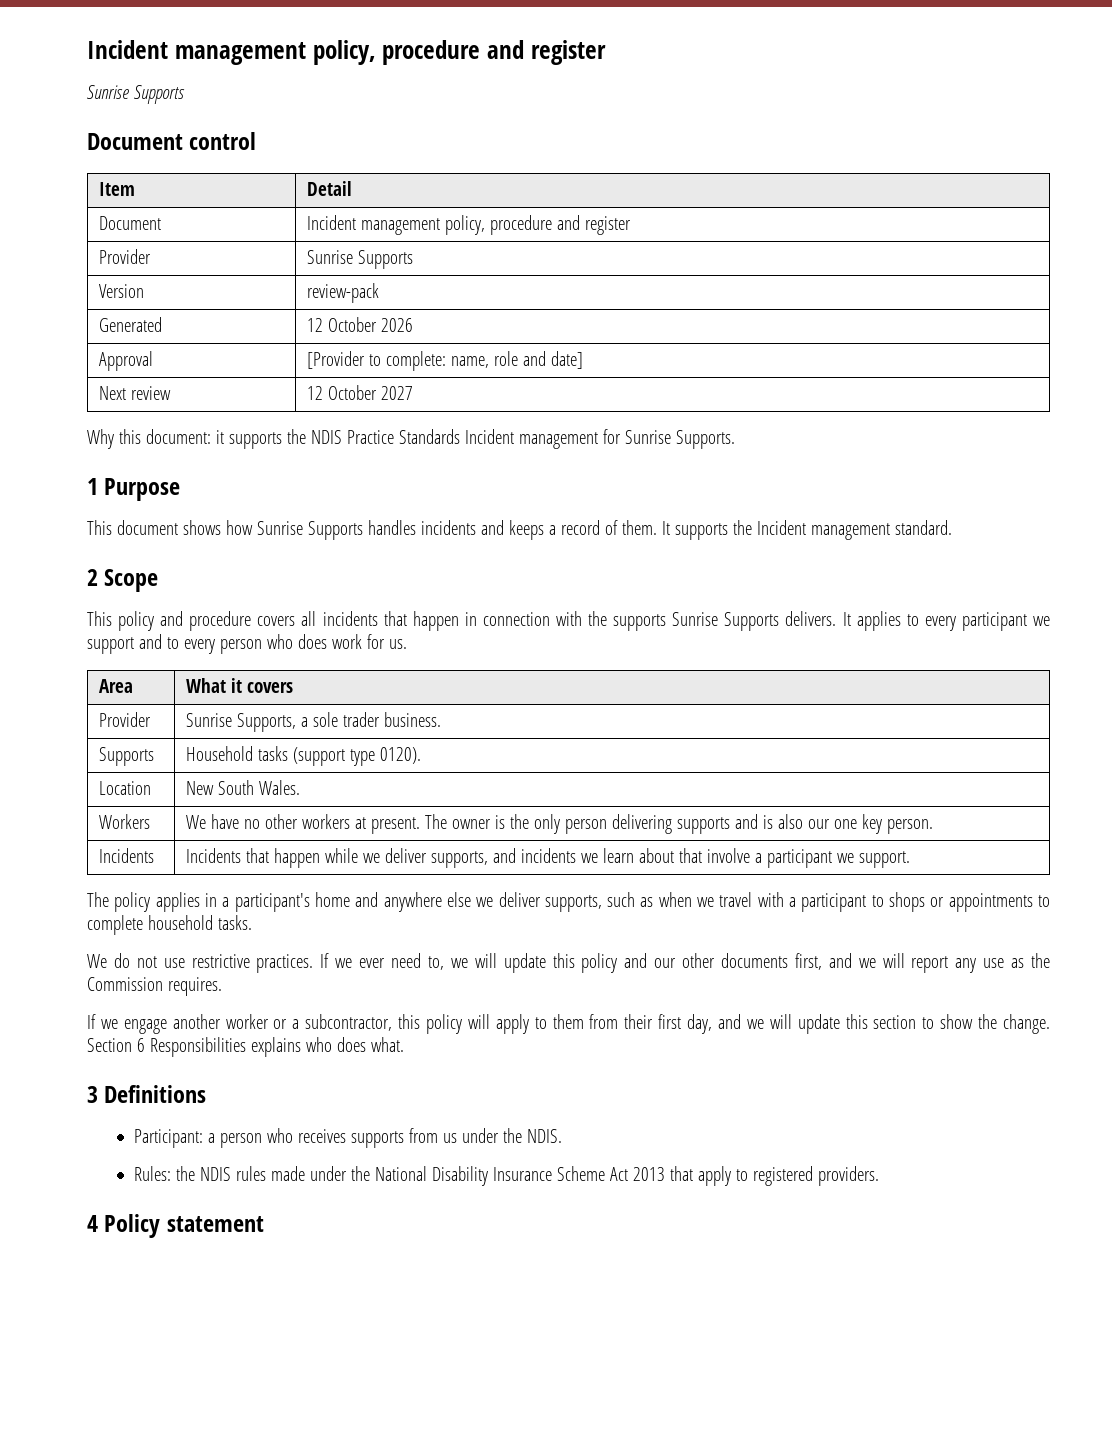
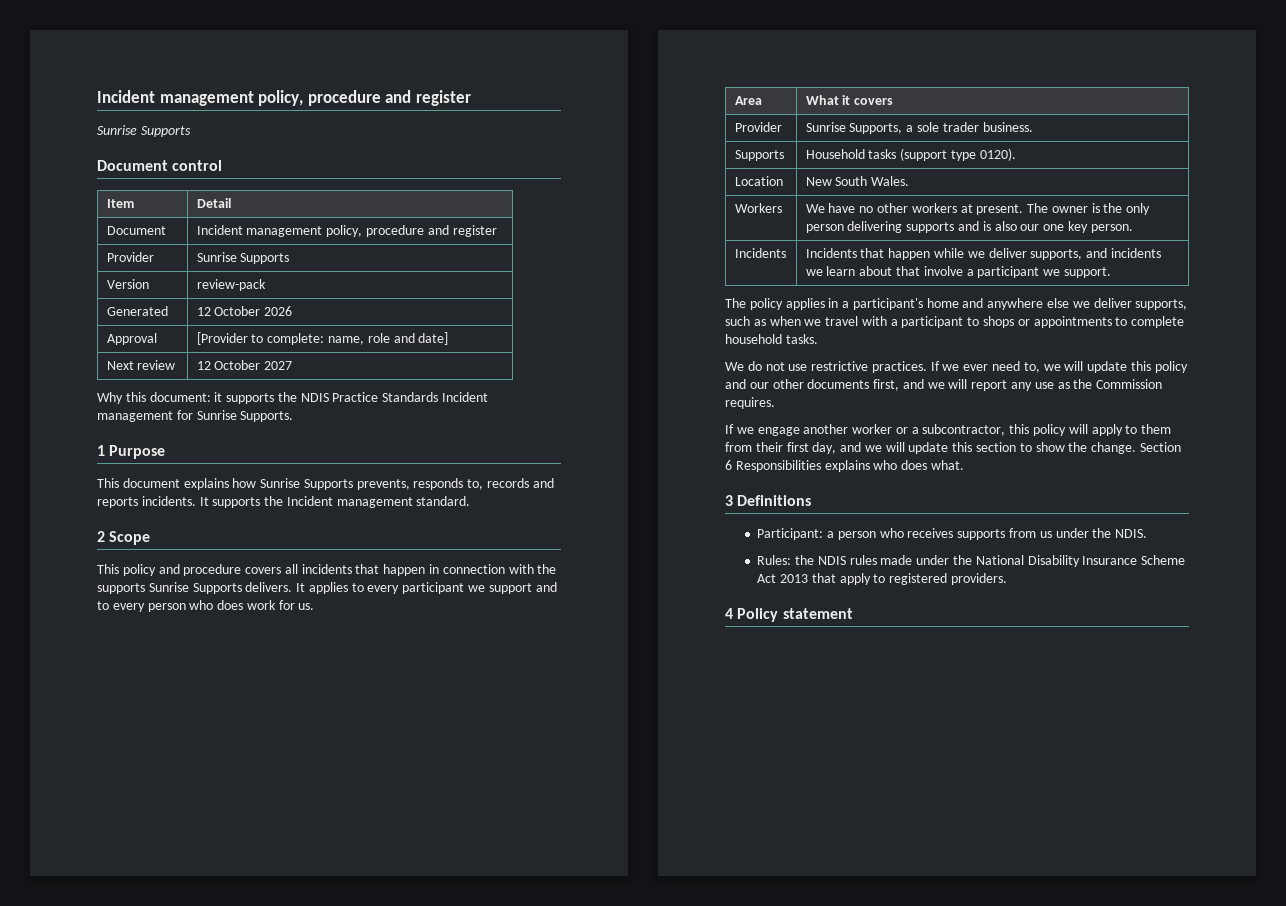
[182,520,221,535] shows -> [183,478,229,490] explains
[367,520,657,540] handles incidents and keeps a record of them. -> [356,478,554,490] [97,496,196,508] prevents, responds to, records and reports incidents.

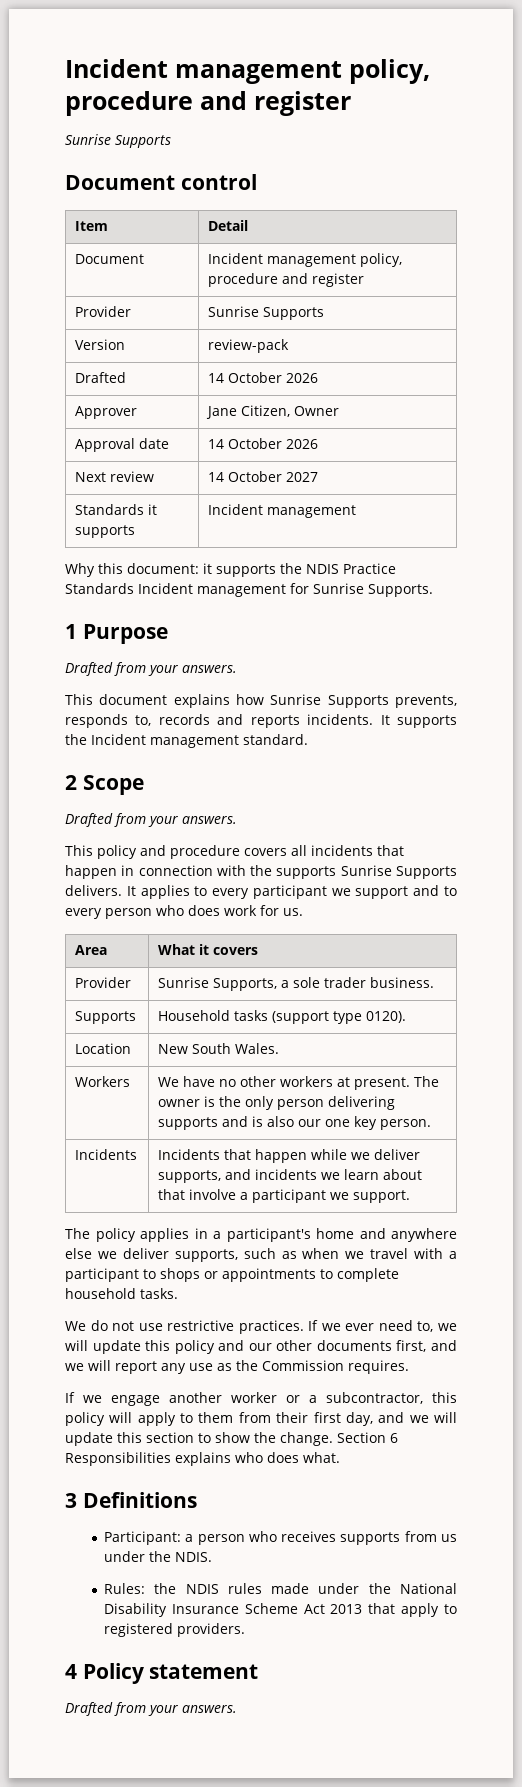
[106,306,168,316] [196,306,293,316] [106,333,157,345] [196,332,449,345] Generated | 12 October 2026 // Approval | [Provider to complete: name, role and date] -> [75,372,127,383] [208,372,319,383] [75,406,138,419] [206,405,340,419] [75,438,170,452] [208,438,319,449] Drafted | 14 October 2026 // Approver | Jane Citizen, Owner // Approval date | 14 October 2026
[196,361,211,370] 12 -> [208,472,225,482] 14
(293, 365) none -> [75,504,158,515] [75,525,136,538] [208,504,357,518] // Standards it supports | Incident management
(166, 452) none -> [65,662,237,676] // Drafted from your answers.
(151, 538) none -> [65,813,237,827] // Drafted from your answers.
(853, 613) none -> [65,1702,237,1716] // Drafted from your answers.

